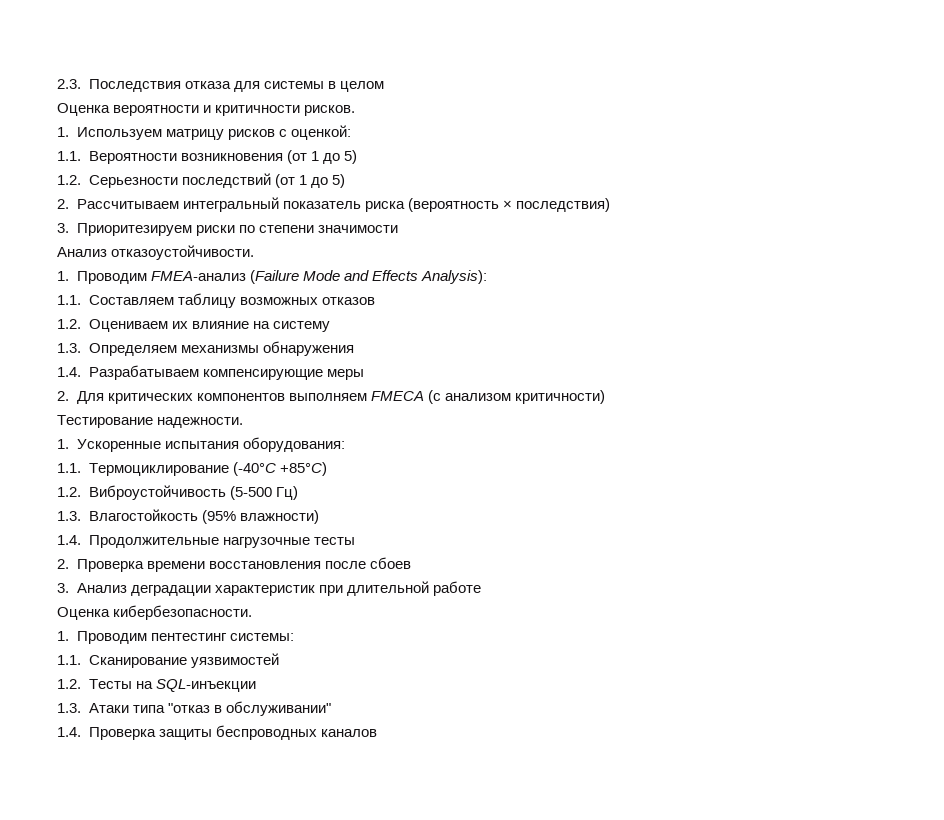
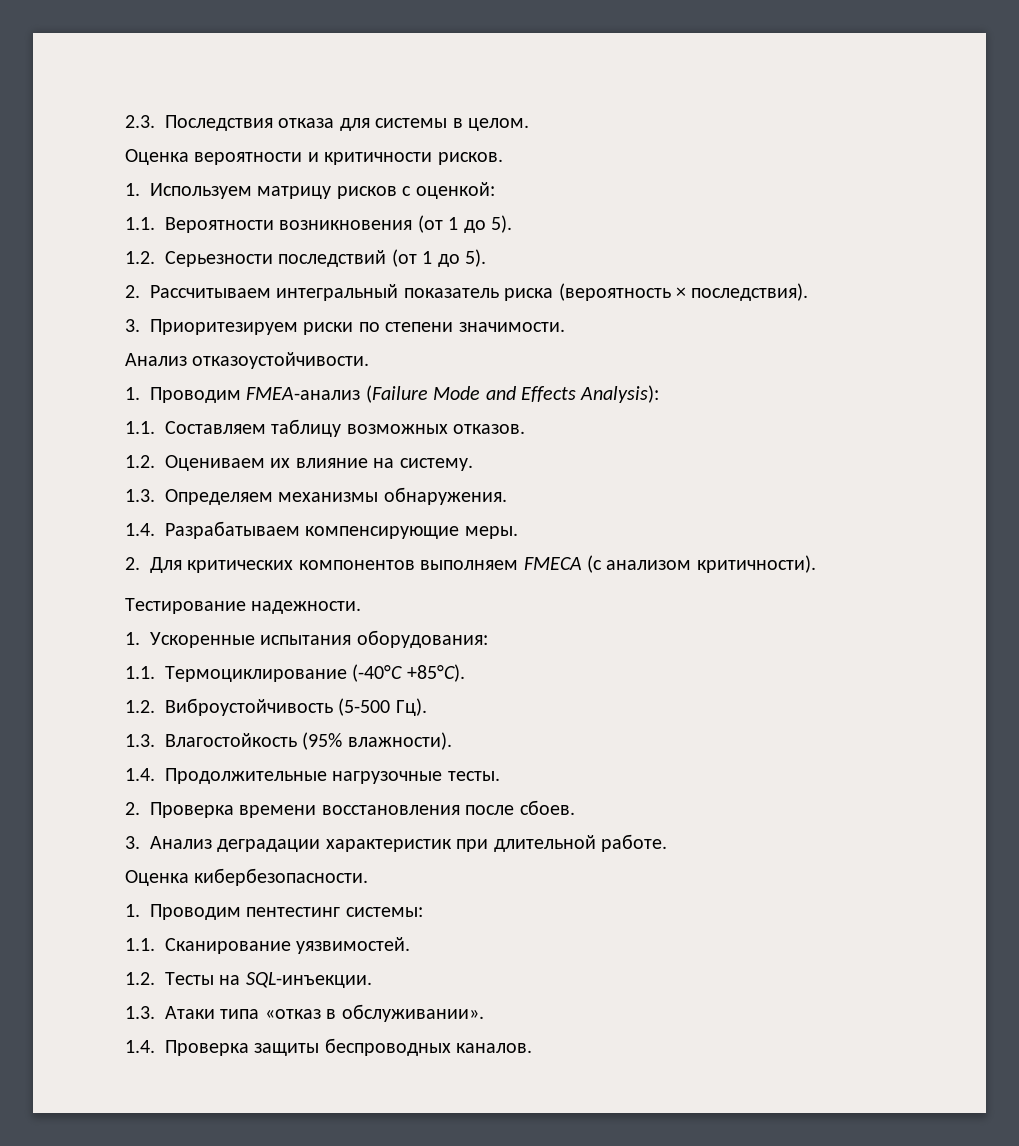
[339,81,384,92] целом -> [468,118,529,131] целом.
[343,150,357,164] 5) -> [490,215,512,233] 5).
[331,174,345,188] 5) -> [464,249,486,267] 5).
[515,198,610,212] последствия) -> [691,283,809,301] последствия).
[317,225,398,233] значимости -> [458,322,565,332] значимости.
[321,297,375,305] отказов -> [453,424,526,434] отказов.
[272,321,330,332] систему -> [399,458,473,471] систему.
[262,341,354,356] обнаружения -> [383,487,507,505] обнаружения.
[326,369,364,380] меры -> [464,526,518,539] меры.
[514,390,605,404] критичности) -> [696,555,816,573] критичности).
[279,462,327,476] +85°C) -> [406,664,465,682] +85°C).
[275,486,298,500] Гц) -> [395,698,427,716] Гц).
[239,510,319,524] влажности) -> [347,732,452,750] влажности).
[313,537,355,545] тесты -> [447,771,500,781] тесты.
[369,557,411,569] сбоев -> [519,800,575,815] сбоев.
[432,581,481,596] работе -> [601,834,667,852] работе.
[190,653,279,668] уязвимостей -> [296,937,411,954] уязвимостей.
[155,679,256,692] SQL-инъекции -> [245,972,372,988] SQL-инъекции.
[167,701,331,716] "отказ в обслуживании" -> [264,1004,484,1022] «отказ в обслуживании».
[320,729,377,737] каналов -> [456,1043,533,1053] каналов.

